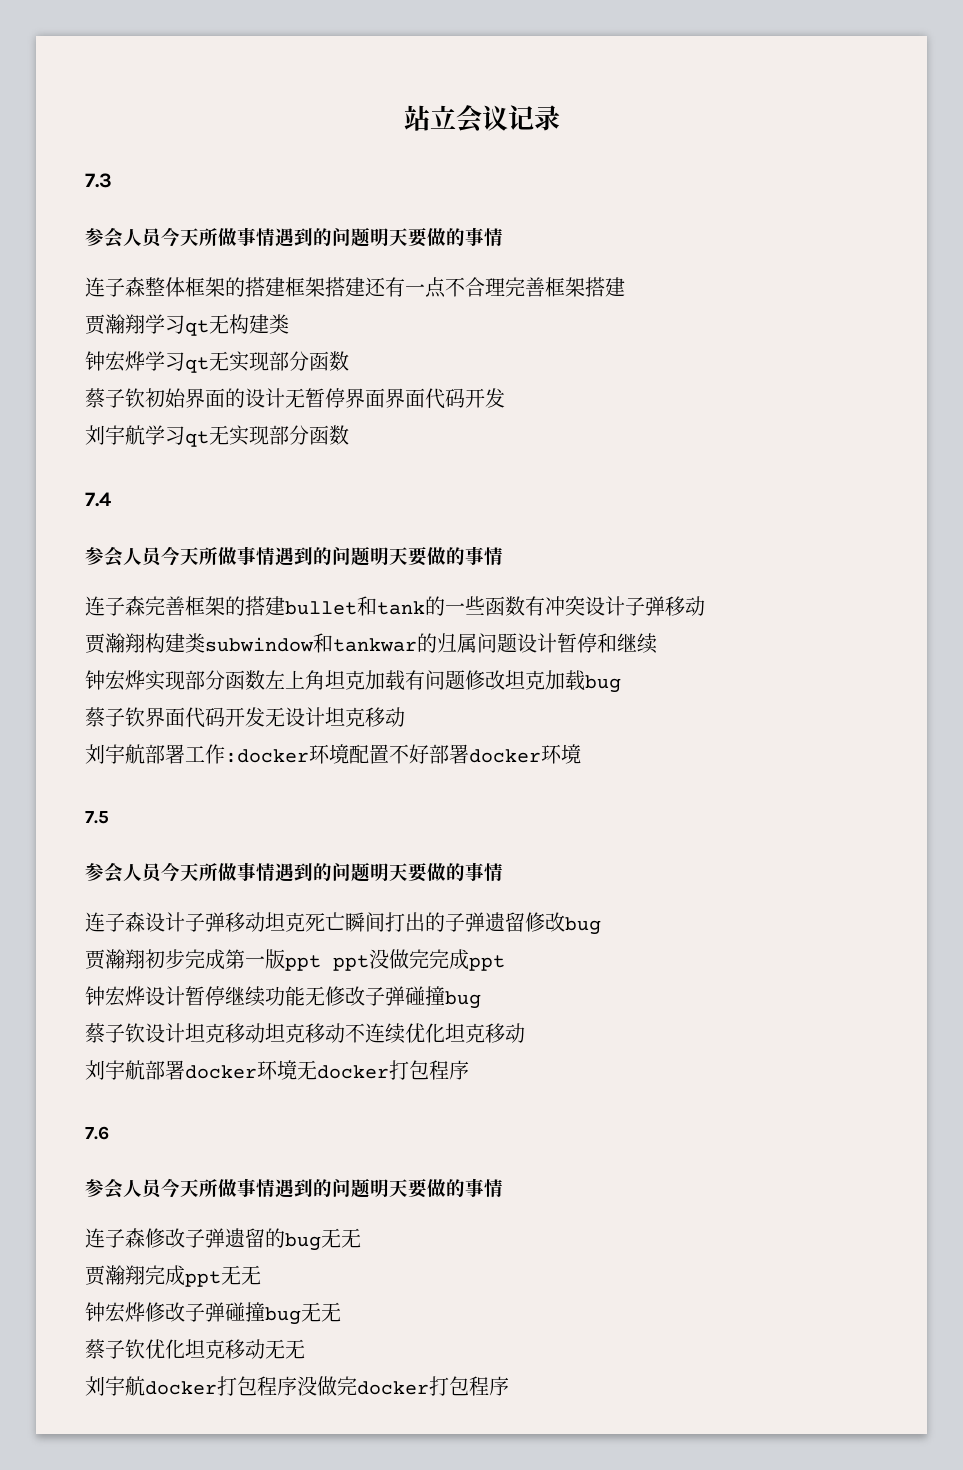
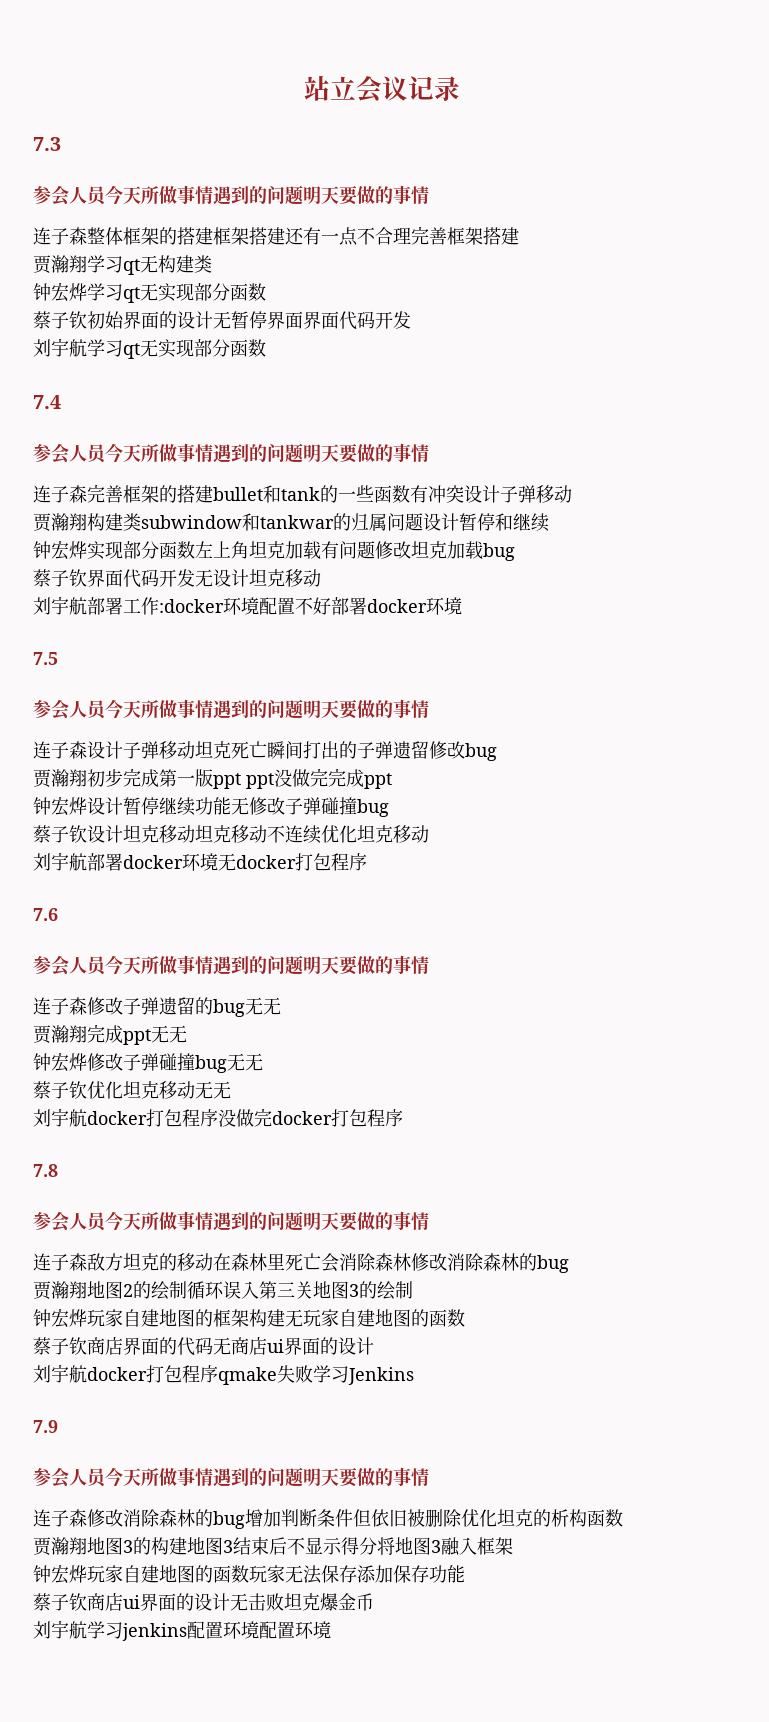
(509, 1386) none -> [33,1164,58,1177] [33,1211,429,1232] [33,1253,569,1273] [33,1281,413,1300] [33,1309,465,1328] [33,1336,374,1356] [33,1364,414,1385] [33,1420,58,1433] [33,1467,429,1488] [33,1509,623,1529] [33,1537,513,1556] [33,1565,465,1584] [33,1592,374,1611] [33,1620,331,1641] // 7.8 // 参会人员今天所做事情遇到的问题明天要做的事情 // 连子森敌方坦克的移动在森林里死亡会消除森林修改消除森林的bug // 贾瀚翔地图2的绘制循环误入第三关地图3的绘制 // 钟宏烨玩家自建地图的框架构建无玩家自建地图的函数 // 蔡子钦商店界面的代码无商店ui界面的设计 // 刘宇航docker打包程序qmake失败学习Jenkins // 7.9 // 参会人员今天所做事情遇到的问题明天要做的事情 // 连子森修改消除森林的bug增加判断条件但依旧被删除优化坦克的析构函数 // 贾瀚翔地图3的构建地图3结束后不显示得分将地图3融入框架 // 钟宏烨玩家自建地图的函数玩家无法保存添加保存功能 // 蔡子钦商店ui界面的设计无击败坦克爆金币 // 刘宇航学习jenkins配置环境配置环境

